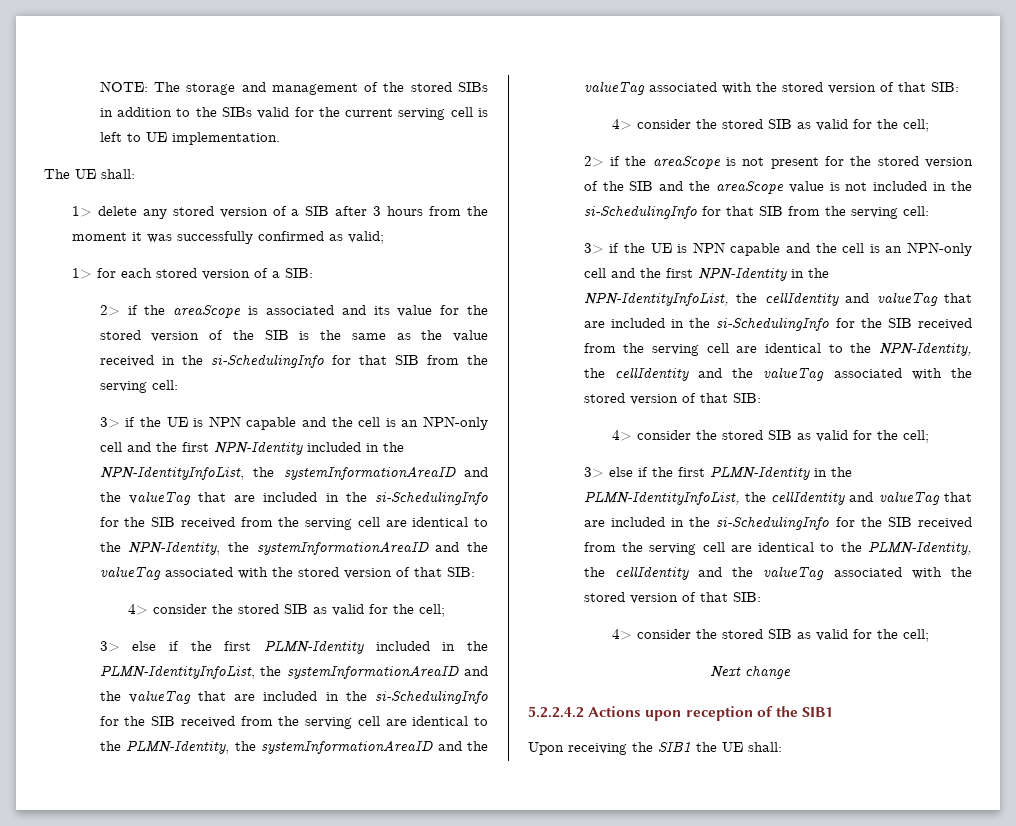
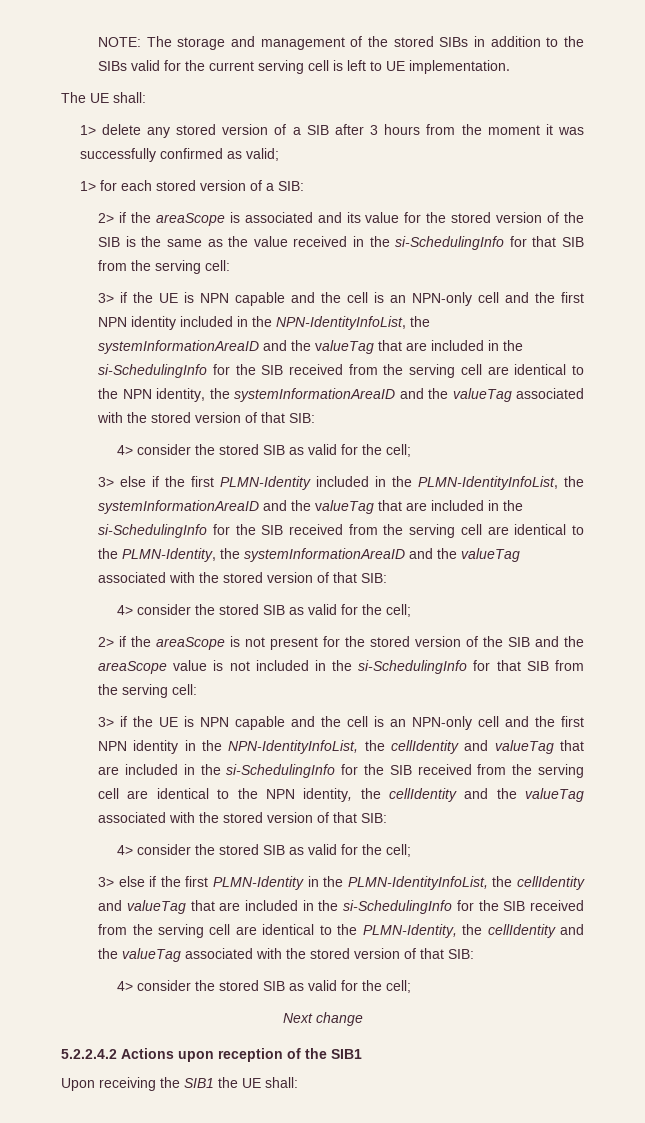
[213,441,303,455] NPN-Identity -> [98,316,177,330] NPN identity
[128,541,221,555] NPN-Identity, -> [122,388,206,402] NPN identity,
[697,267,787,281] NPN-Identity -> [98,740,179,754] NPN identity
[879,342,972,356] NPN-Identity, -> [265,788,353,802] NPN identity,

